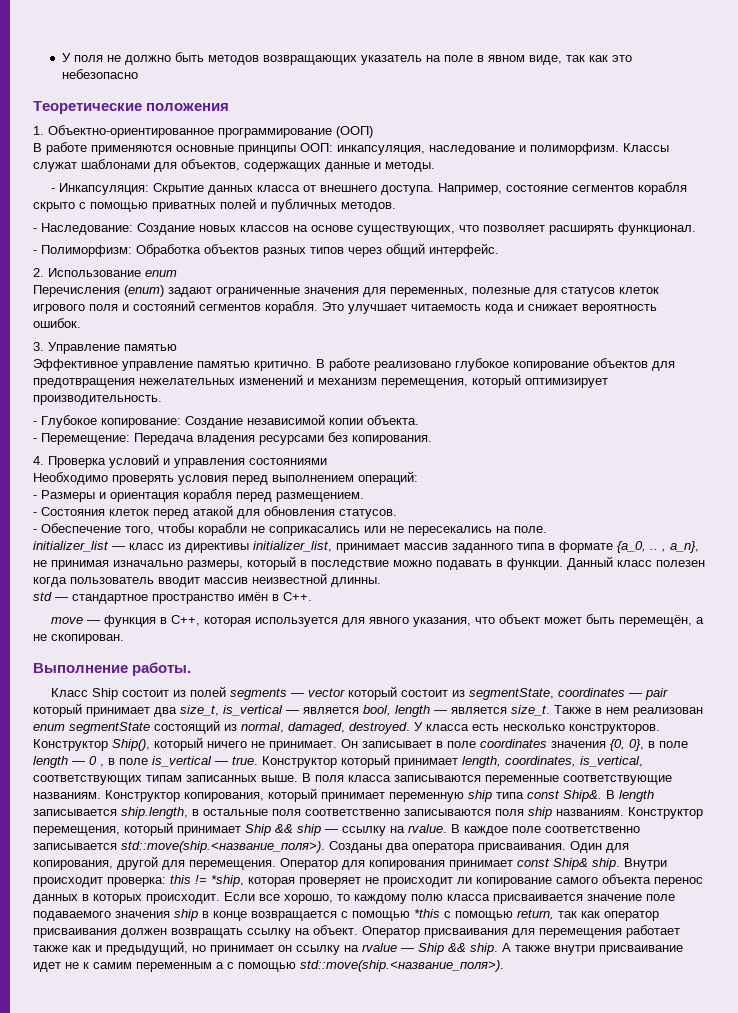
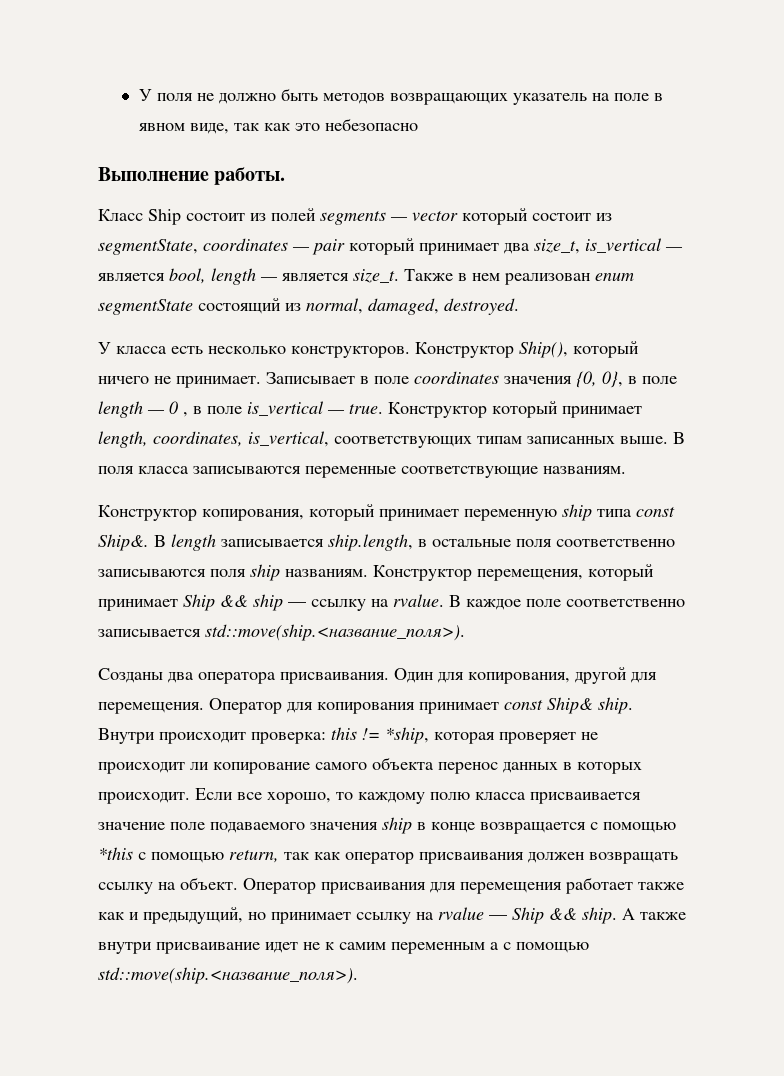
[33,101,230,114] [33,125,373,138] [33,142,669,155] [33,159,435,172] [51,182,688,195] [33,198,396,212] [33,223,696,235] [33,243,499,257] [33,268,177,277] [33,285,659,297] [33,300,657,314] [33,318,81,328] [33,342,177,354] [33,358,675,371] [33,374,608,388] [33,395,162,405] [33,414,419,428] [33,432,432,445] [33,454,327,468] [33,471,418,485] [33,489,364,502] [33,505,397,519] [33,523,547,536] [33,541,699,553] [33,556,705,570] [33,573,381,587] [33,592,312,604] [51,614,705,627] [33,634,124,644] // Теоретические положения // 1. Объектно-ориентированное программирование (ООП) // В работе применяются основные принципы ООП: инкапсуляция, наследование и полиморфизм. Классы служат шаблонами для объектов, содержащих данные и методы. // - Инкапсуляция: Скрытие данных класса от внешнего доступа. Например, состояние сегментов корабля скрыто с помощью приватных полей и публичных методов. // - Наследование: Создание новых классов на основе существующих, что позволяет расширять функционал. // - Полиморфизм: Обработка объектов разных типов через общий интерфейс. // 2. Использование enum // Перечисления (enum) задают ограниченные значения для переменных, полезные для статусов клеток игрового поля и состояний сегментов корабля. Это улучшает читаемость кода и снижает вероятность ошибок. // 3. Управление памятью // Эффективное управление памятью критично. В работе реализовано глубокое копирование объектов для предотвращения нежелательных изменений и механизм перемещения, который оптимизирует производительность. // - Глубокое копирование: Создание независимой копии объекта. // - Перемещение: Передача владения ресурсами без копирования. // 4. Проверка условий и управления состояниями // Необходимо проверять условия перед выполнением операций: // - Размеры и ориентация корабля перед размещением. // - Состояния клеток перед атакой для обновления статусов. // - Обеспечение того, чтобы корабли не соприкасались или не пересекались на поле. // initializer_list — класс из директивы initializer_list, принимает массив заданного типа в формате {a_0, .. , a_n}, не принимая изначально размеры, который в последствие можно подавать в функции. Данный класс полезен когда пользователь вводит массив неизвестной длинны. // std — стандартное пространство имён в C++. // move — функция в C++, которая используется для явного указания, что объект может быть перемещён, а не скопирован. -> (418, 124) none
(410, 728) none -> (519, 306) //
[341,739,432,748] Он записывает -> [266,372,355,384] Записывает
(101, 795) none -> (626, 470) //
(325, 847) none -> (465, 632) //
[278,945,292,952] он -> (351, 918) none

